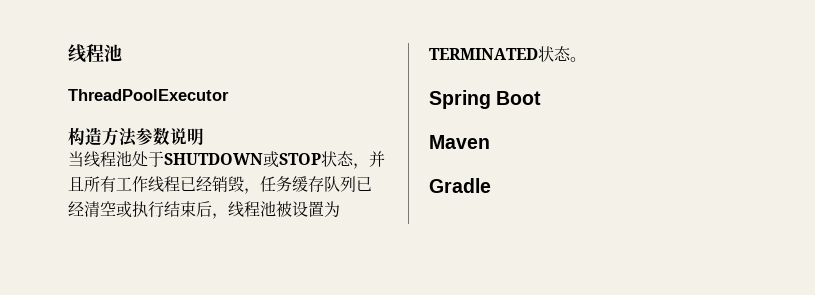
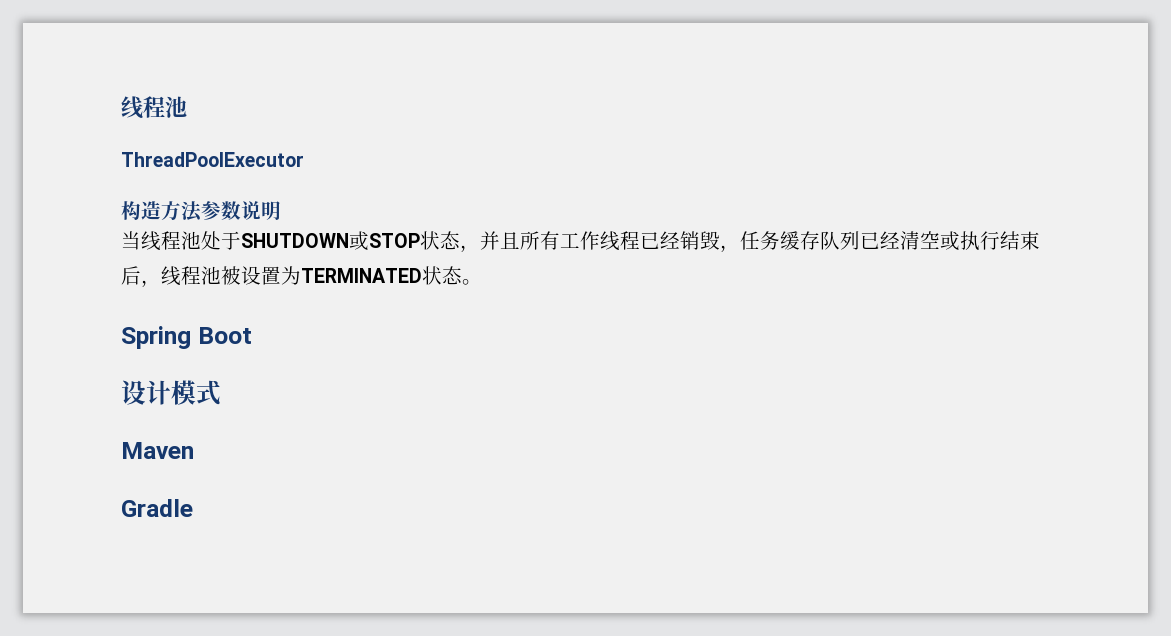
(542, 98) none -> [121,380,221,406] // 设计模式

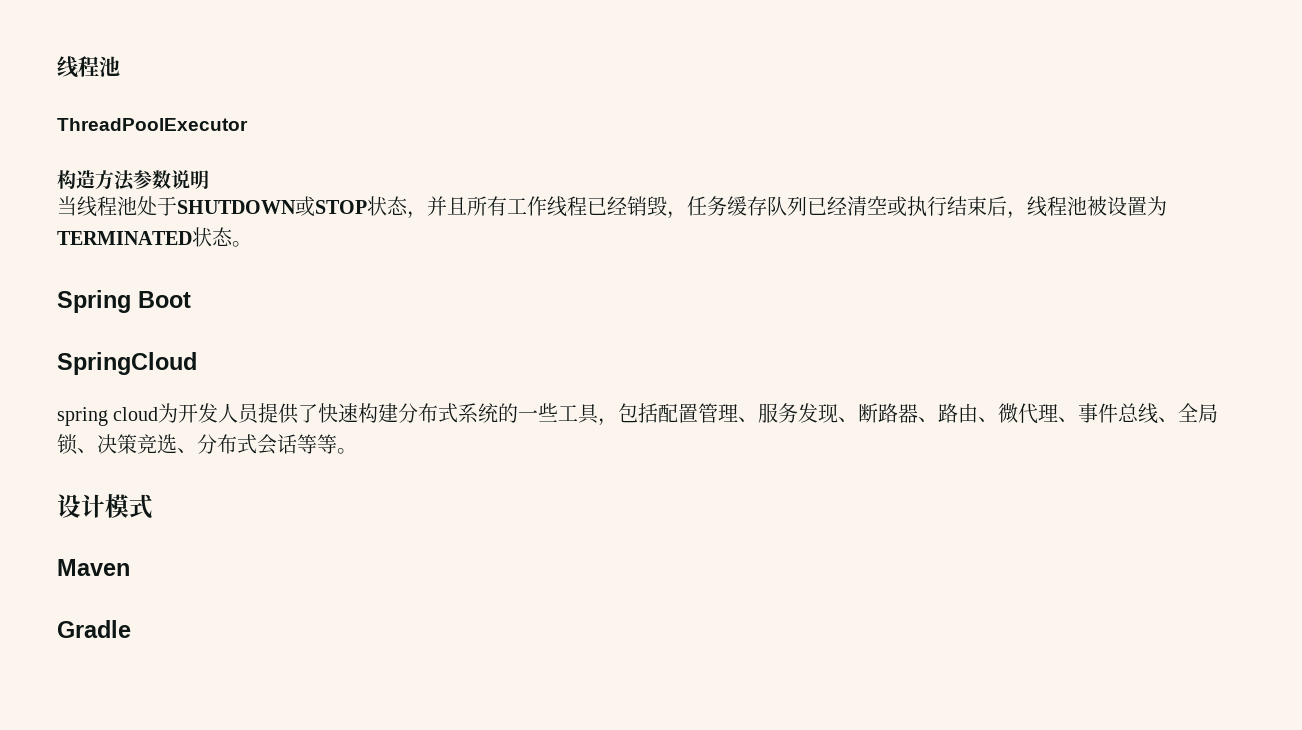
(252, 335) none -> [57,352,197,375] [57,403,1219,426] [57,434,357,455] // SpringCloud // spring cloud为开发人员提供了快速构建分布式系统的一些工具，包括配置管理、服务发现、断路器、路由、微代理、事件总线、全局锁、决策竞选、分布式会话等等。

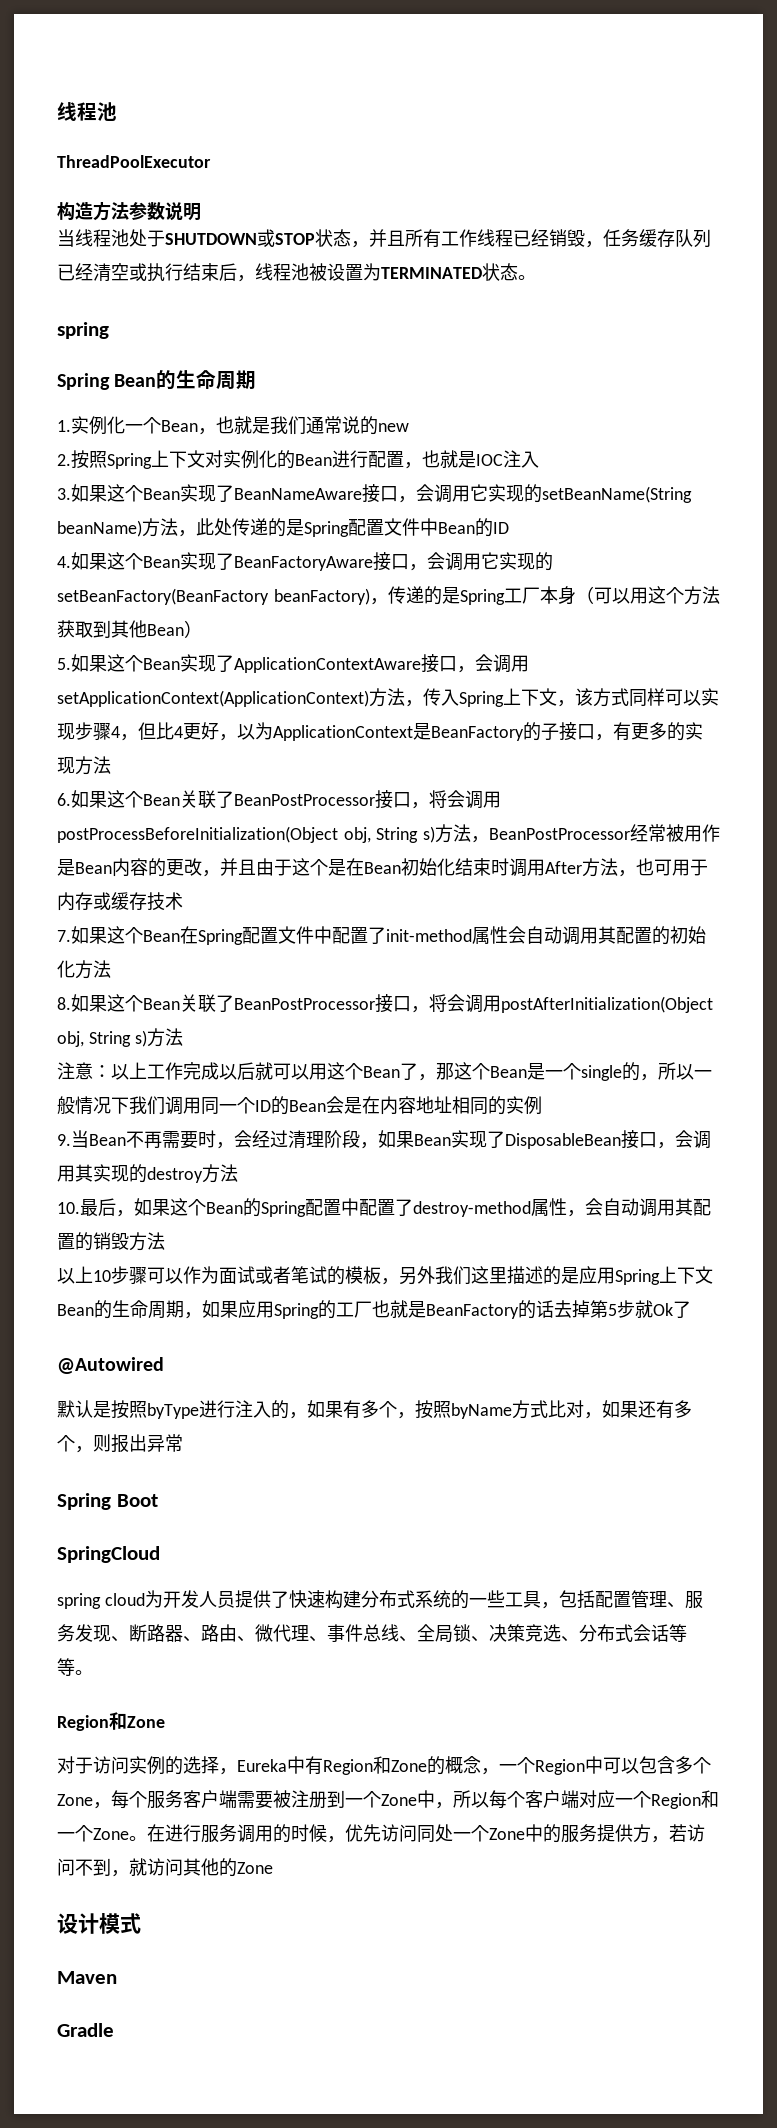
(252, 244) none -> [57,322,109,339] [57,370,257,390] [57,416,409,435] [57,450,539,469] [57,484,692,503] [57,518,509,537] [57,552,553,571] [57,586,720,605] [57,620,202,638] [57,654,529,673] [57,688,719,707] [57,722,703,741] [57,756,111,775] [57,790,501,809] [57,824,720,843] [57,858,708,877] [57,892,183,911] [57,926,706,945] [57,960,111,979] [57,994,713,1013] [57,1028,183,1047] [57,1062,712,1081] [57,1096,542,1115] [57,1130,711,1149] [57,1164,238,1183] [57,1198,711,1217] [57,1232,165,1251] [57,1266,713,1285] [57,1300,691,1319] [57,1357,164,1374] [57,1400,692,1419] [57,1434,183,1453] // spring // Spring Bean的生命周期 // 1.实例化一个Bean，也就是我们通常说的new // 2.按照Spring上下文对实例化的Bean进行配置，也就是IOC注入 // 3.如果这个Bean实现了BeanNameAware接口，会调用它实现的setBeanName(String beanName)方法，此处传递的是Spring配置文件中Bean的ID // 4.如果这个Bean实现了BeanFactoryAware接口，会调用它实现的setBeanFactory(BeanFactory beanFactory)，传递的是Spring工厂本身（可以用这个方法获取到其他Bean） // 5.如果这个Bean实现了ApplicationContextAware接口，会调用setApplicationContext(ApplicationContext)方法，传入Spring上下文，该方式同样可以实现步骤4，但比4更好，以为ApplicationContext是BeanFactory的子接口，有更多的实现方法 // 6.如果这个Bean关联了BeanPostProcessor接口，将会调用postProcessBeforeInitialization(Object obj, String s)方法，BeanPostProcessor经常被用作是Bean内容的更改，并且由于这个是在Bean初始化结束时调用After方法，也可用于内存或缓存技术 // 7.如果这个Bean在Spring配置文件中配置了init-method属性会自动调用其配置的初始化方法 // 8.如果这个Bean关联了BeanPostProcessor接口，将会调用postAfterInitialization(Object obj, String s)方法 // 注意：以上工作完成以后就可以用这个Bean了，那这个Bean是一个single的，所以一般情况下我们调用同一个ID的Bean会是在内容地址相同的实例 // 9.当Bean不再需要时，会经过清理阶段，如果Bean实现了DisposableBean接口，会调用其实现的destroy方法 // 10.最后，如果这个Bean的Spring配置中配置了destroy-method属性，会自动调用其配置的销毁方法 // 以上10步骤可以作为面试或者笔试的模板，另外我们这里描述的是应用Spring上下文Bean的生命周期，如果应用Spring的工厂也就是BeanFactory的话去掉第5步就Ok了 // @Autowired // 默认是按照byType进行注入的，如果有多个，按照byName方式比对，如果还有多个，则报出异常
(357, 451) none -> [57,1712,165,1731] [57,1756,711,1775] [57,1790,719,1809] [57,1824,705,1843] [57,1858,273,1877] // Region和Zone // 对于访问实例的选择，Eureka中有Region和Zone的概念，一个Region中可以包含多个Zone，每个服务客户端需要被注册到一个Zone中，所以每个客户端对应一个Region和一个Zone。在进行服务调用的时候，优先访问同处一个Zone中的服务提供方，若访问不到，就访问其他的Zone

